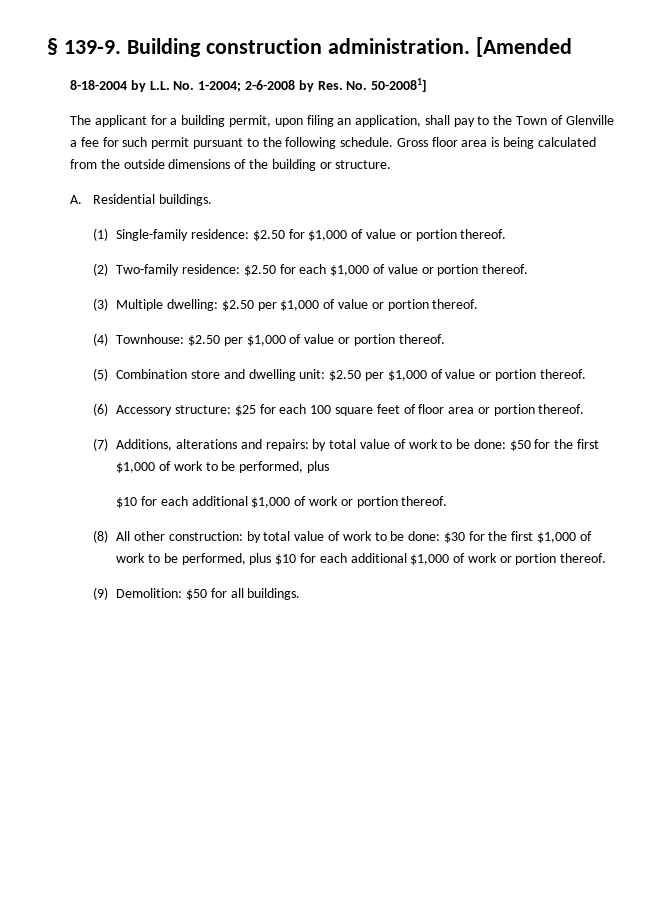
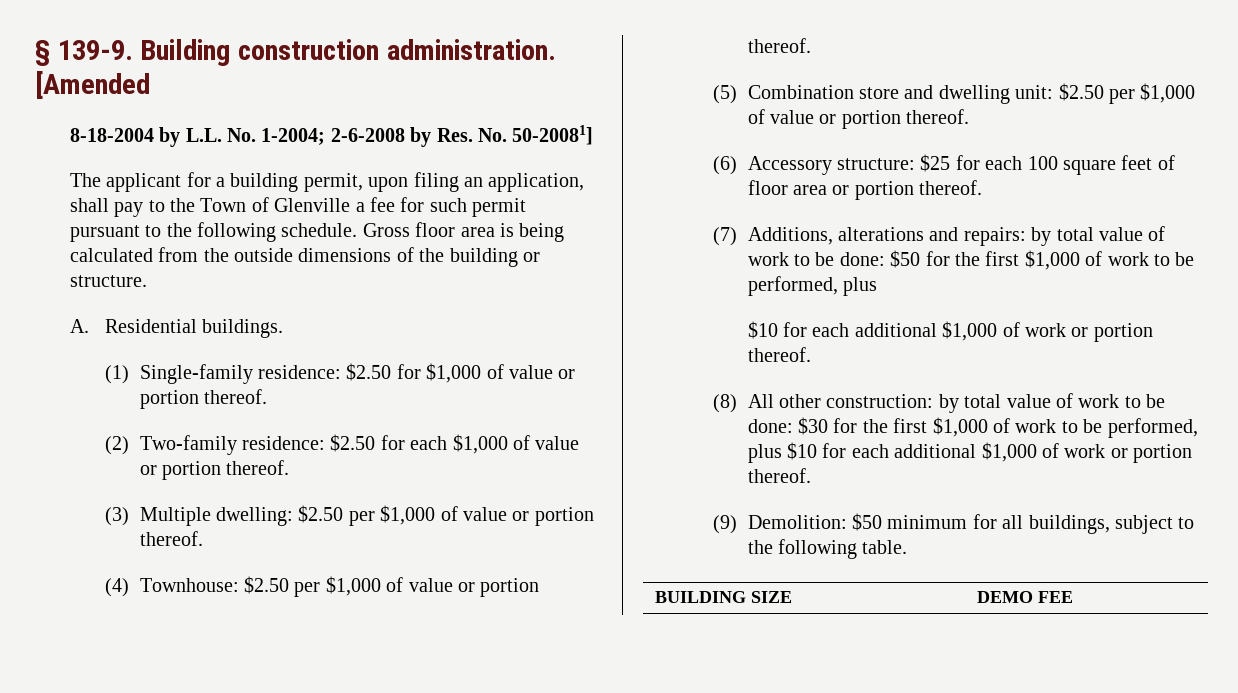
(208, 594) none -> [887,515,968,529] minimum
[247,588,301,600] buildings. -> [1028,515,1195,534] [747,539,908,559] [655,591,793,603] [977,591,1074,603] buildings, subject to the following table. // BUILDING SIZE | DEMO FEE

